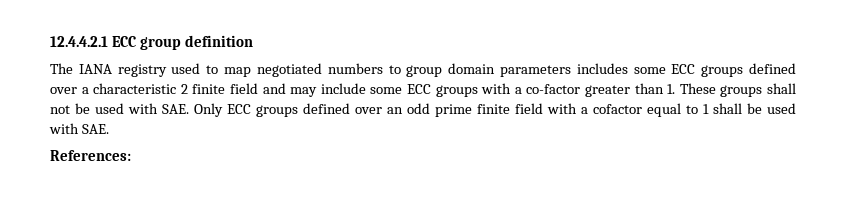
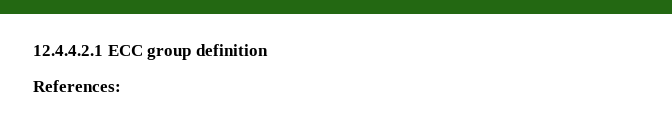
[50,63,796,77] [50,83,797,97] [50,103,796,117] [49,123,109,134] // The IANA registry used to map negotiated numbers to group domain parameters includes some ECC groups defined over a characteristic 2 finite field and may include some ECC groups with a co-factor greater than 1. These groups shall not be used with SAE. Only ECC groups defined over an odd prime finite field with a cofactor equal to 1 shall be used with SAE. -> (268, 50) none

